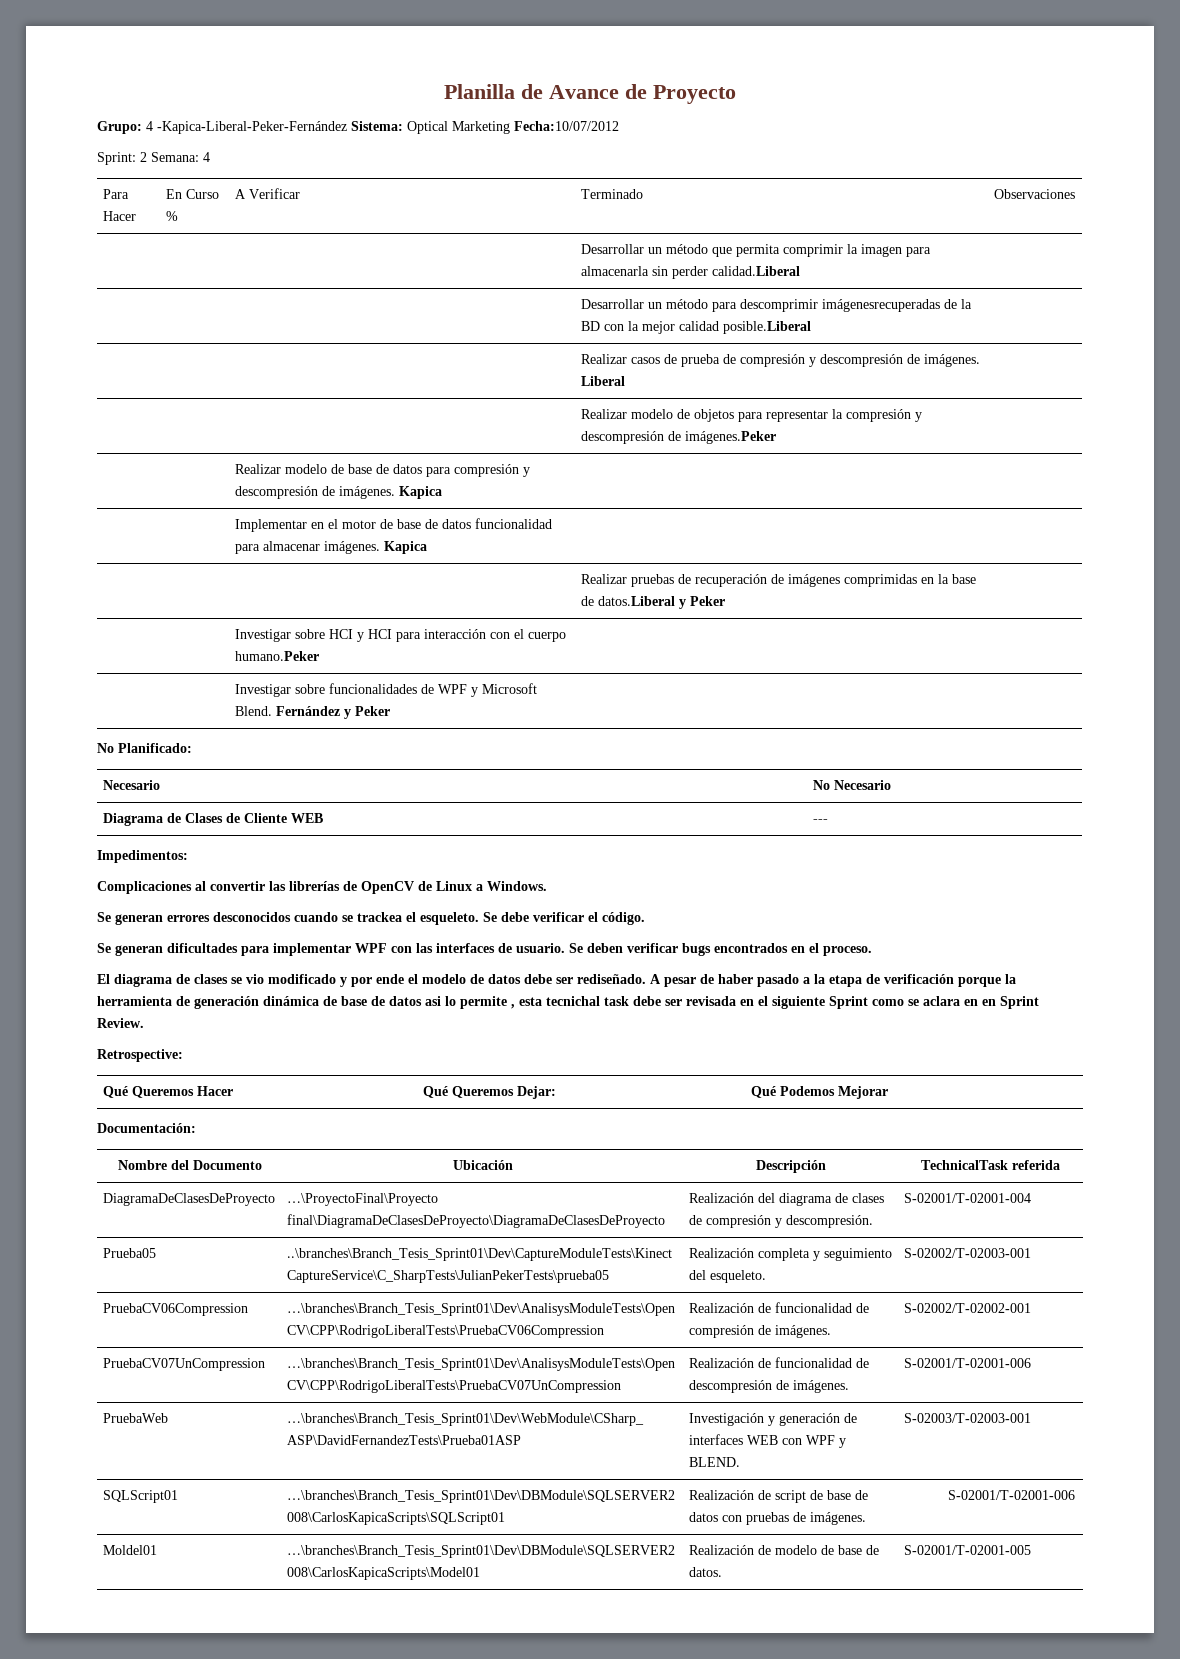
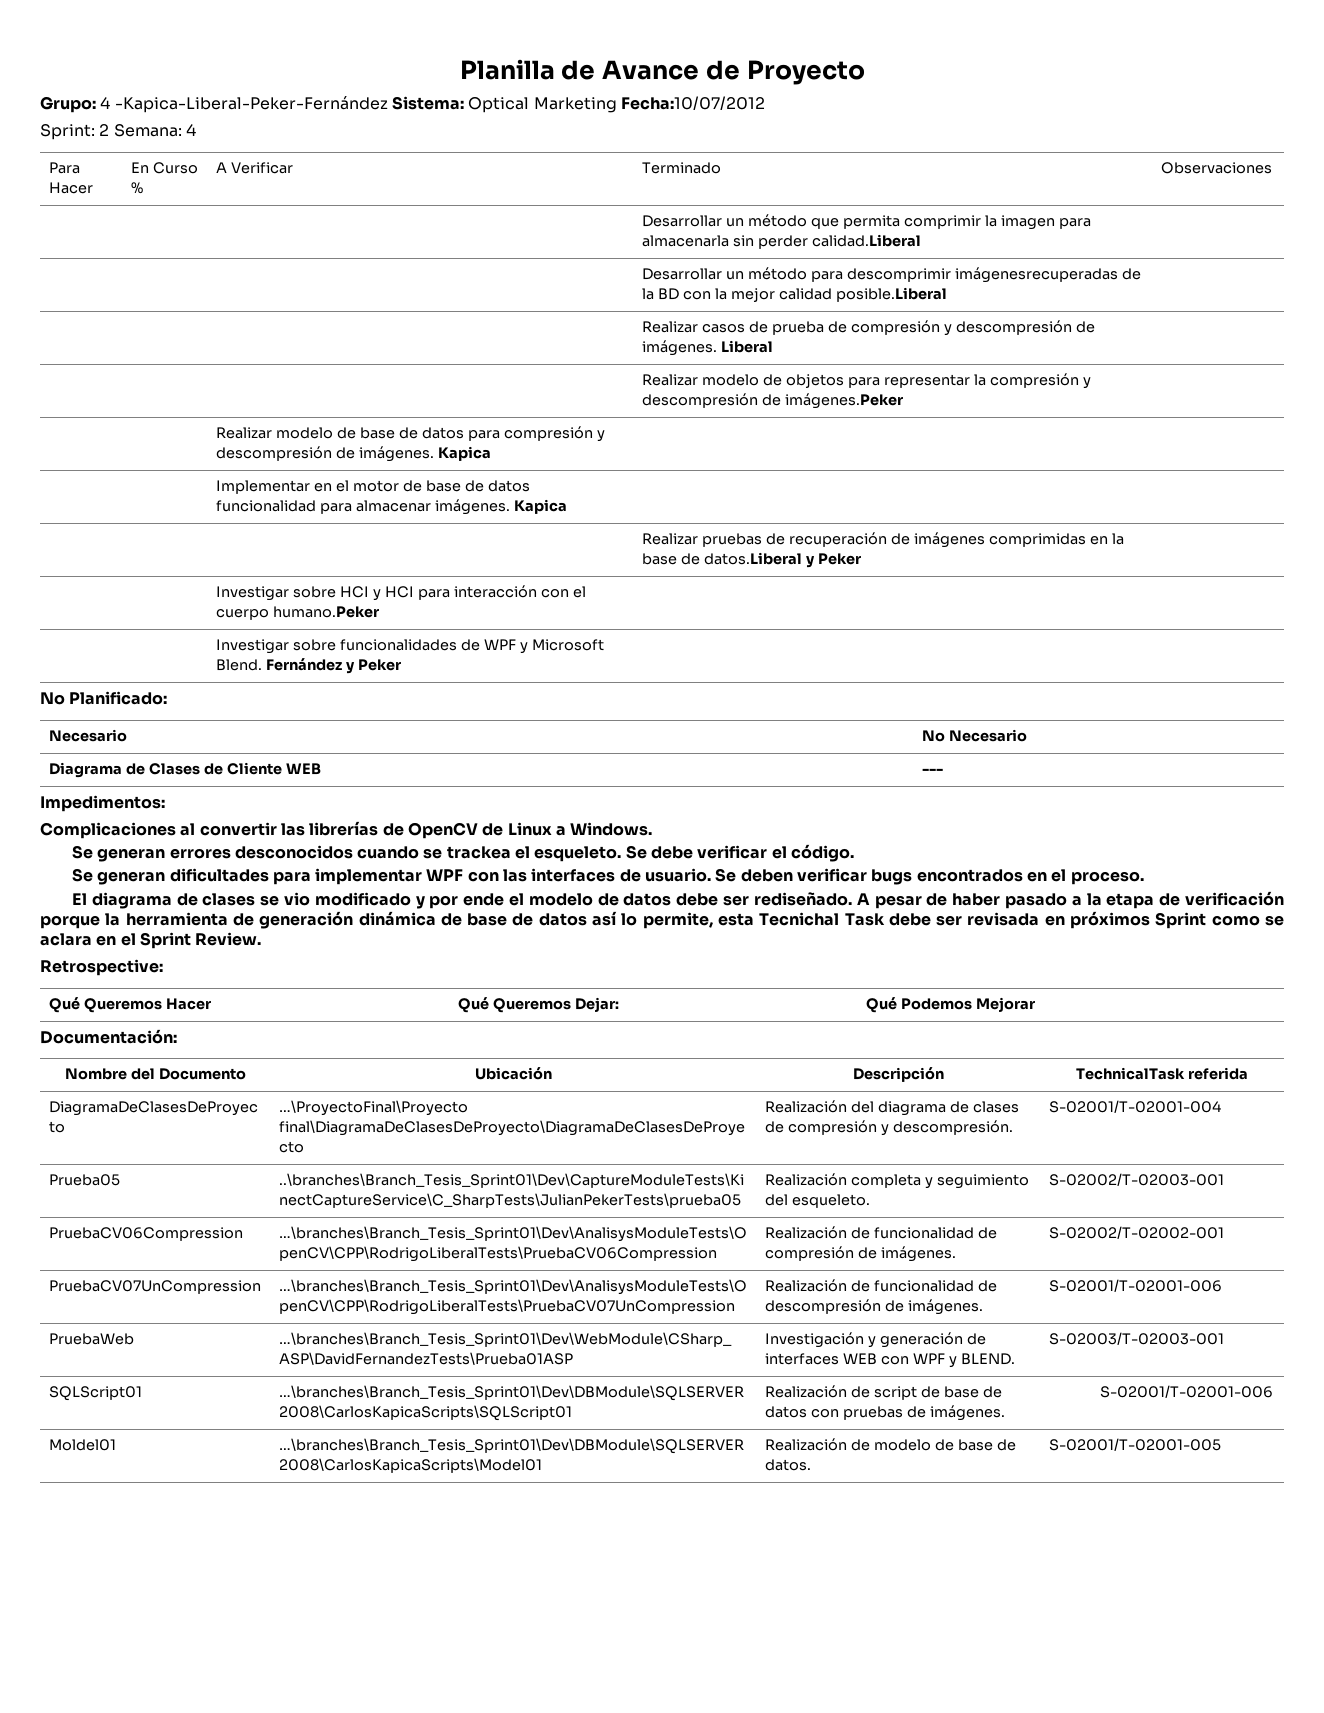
[425,996,629,1009] asi lo permite , esta tecnichal task -> [592,911,885,929] así lo permite, esta Tecnichal Task
[758,996,825,1009] el siguiente -> [1070,911,1151,929] próximos
[982,999,996,1006] en -> [120,933,136,946] el

